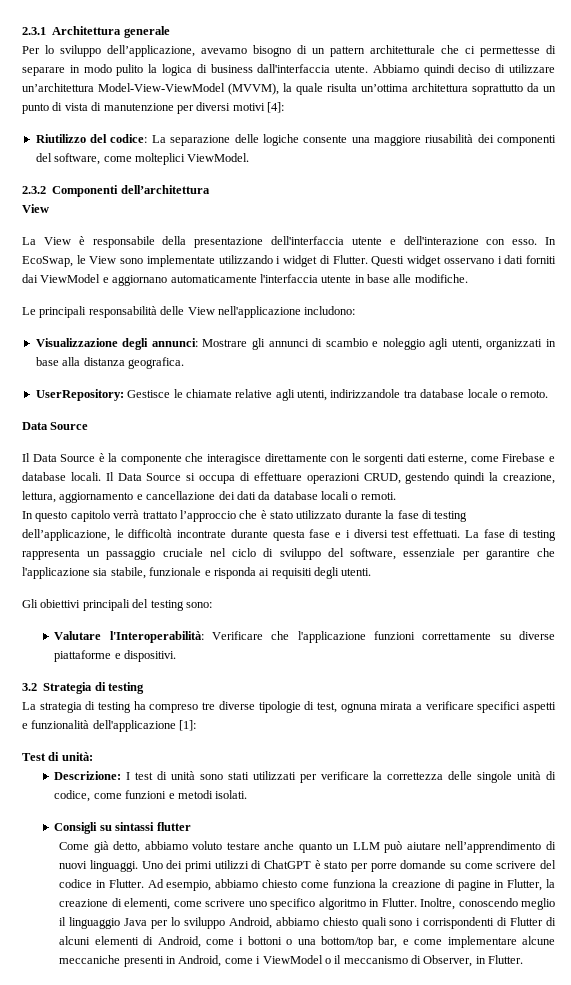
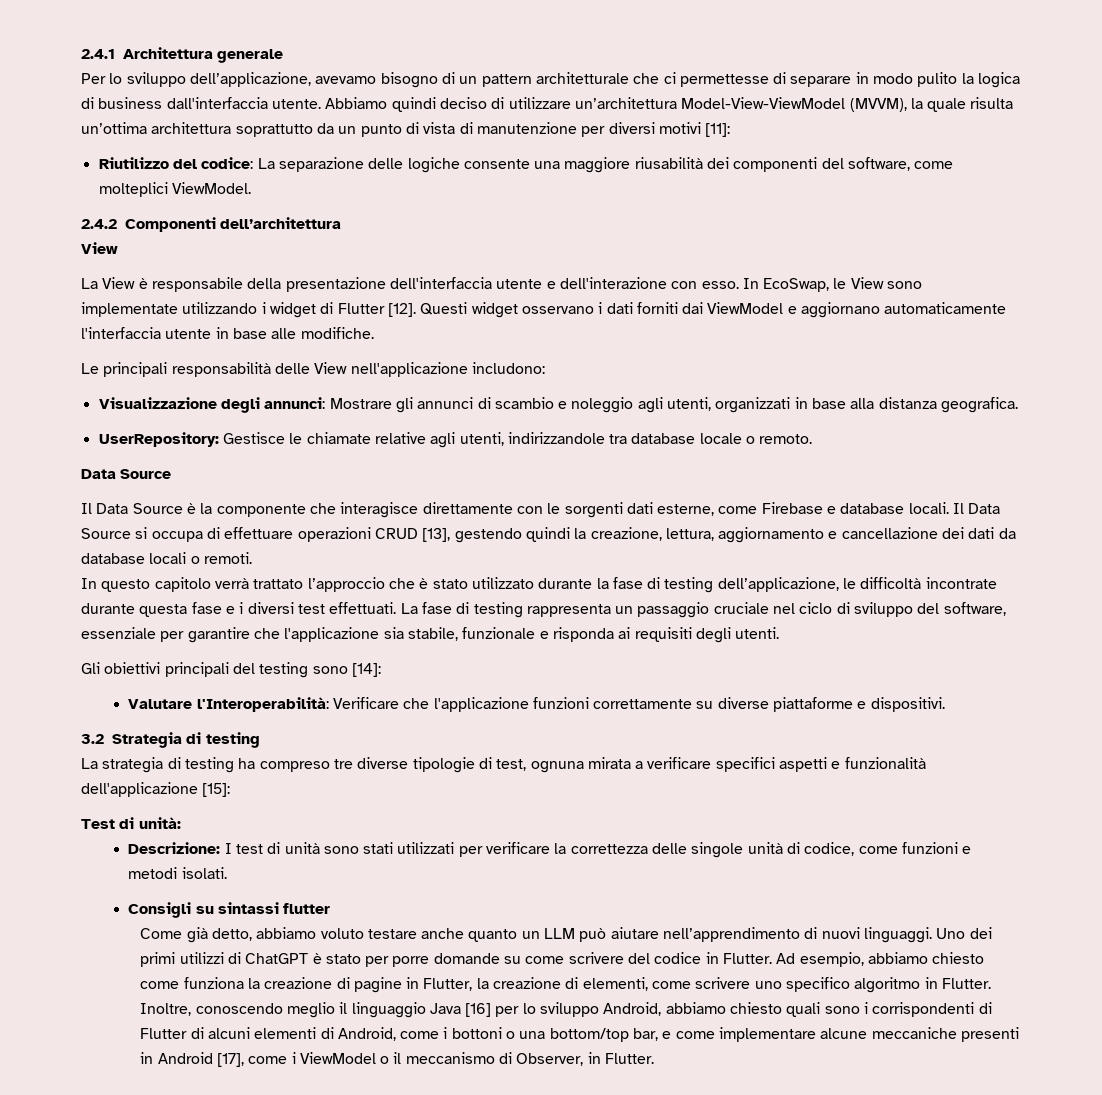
[22,27,46,35] 2.3.1 -> [81,49,115,59] 2.4.1
[267,102,284,113] [4]: -> [705,123,731,137] [11]:
[22,186,46,194] 2.3.2 -> [81,219,117,229] 2.4.2
[332,255,368,264] Flutter. -> [337,303,416,317] Flutter [12].
[363,473,401,484] CRUD, -> [374,528,451,542] CRUD [13],
[185,602,212,608] sono: -> [312,663,381,677] sono [14]:
[179,720,197,731] [1]: -> [202,783,231,797] [15]:
(148, 922) none -> [465,1003,492,1017] [16]
[178,955,222,967] Android, -> [157,1052,244,1067] Android [17],

